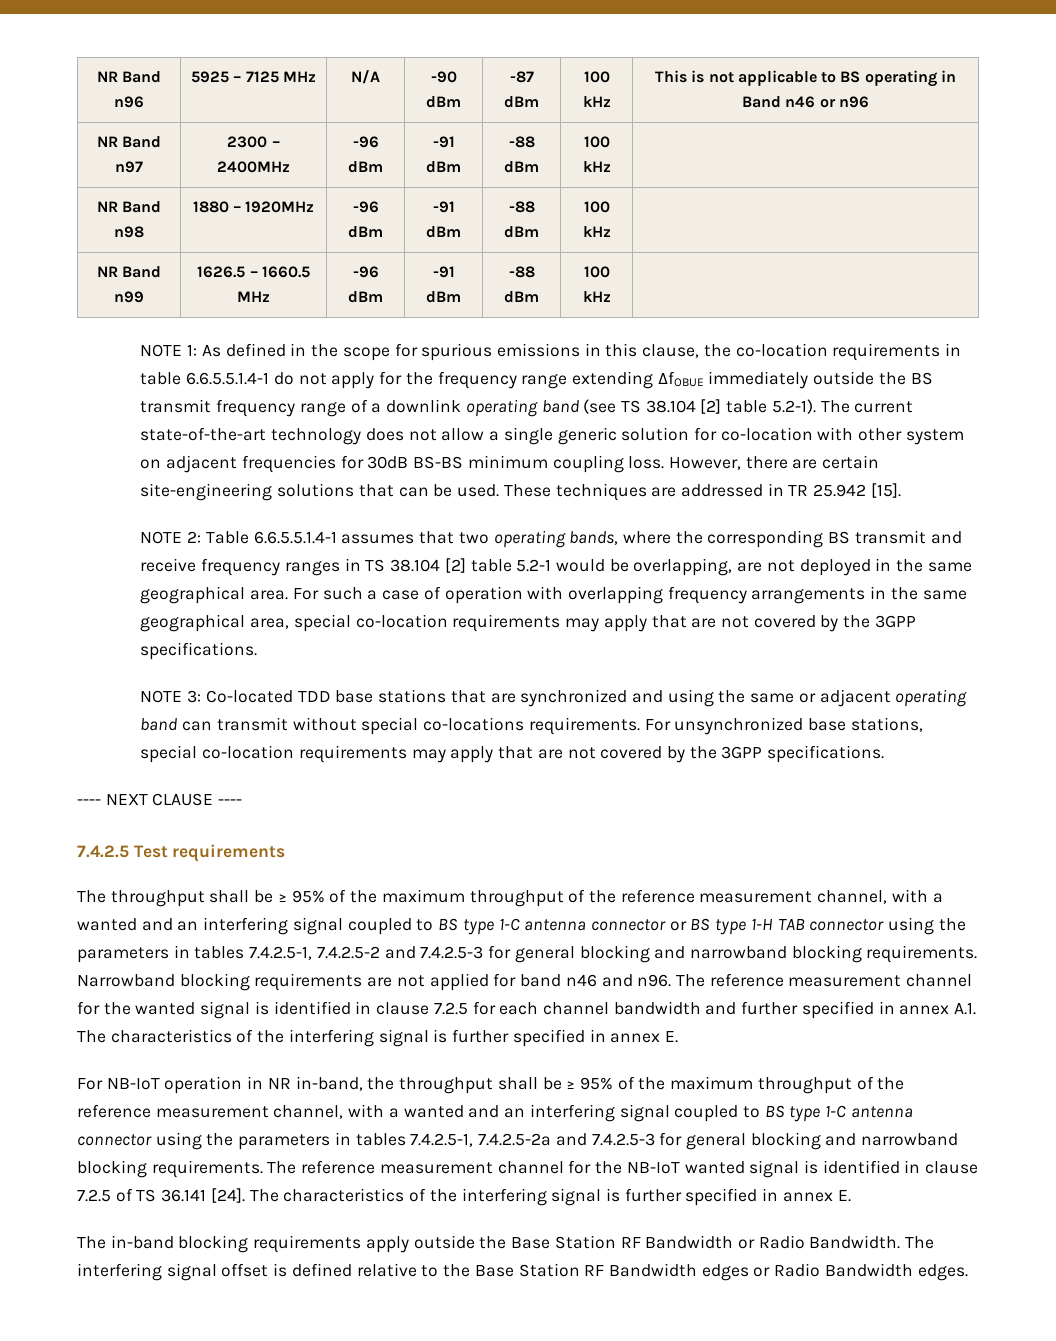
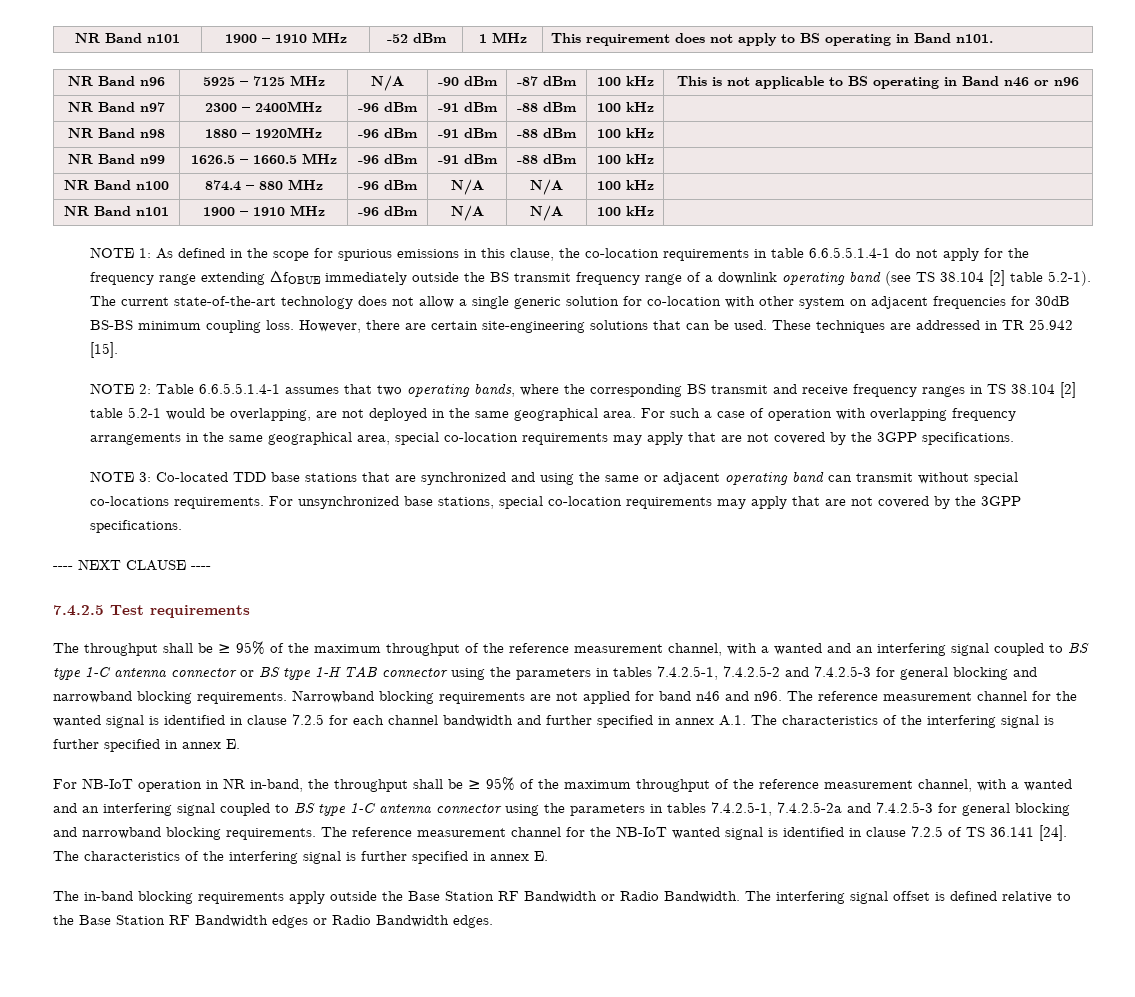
[96,71,162,83] NR Band -> [75,33,180,43] [224,32,347,43] [386,33,447,43] [478,32,527,43] [550,33,993,46] [68,76,135,86] NR Band n101 | 1900 – 1910 MHz | -52 dBm | 1 MHz | This requirement does not apply to BS operating in Band n101. // NR Band
(611, 296) none -> [64,180,169,190] [204,179,323,191] [358,180,418,190] [450,179,484,195] [530,179,563,195] [596,180,654,190] [64,206,169,216] [202,205,325,216] [358,206,418,216] [450,205,484,221] [530,205,563,221] [596,206,654,216] // NR Band n100 | 874.4 – 880 MHz | -96 dBm | N/A | N/A | 100 kHz | // NR Band n101 | 1900 – 1910 MHz | -96 dBm | N/A | N/A | 100 kHz |

